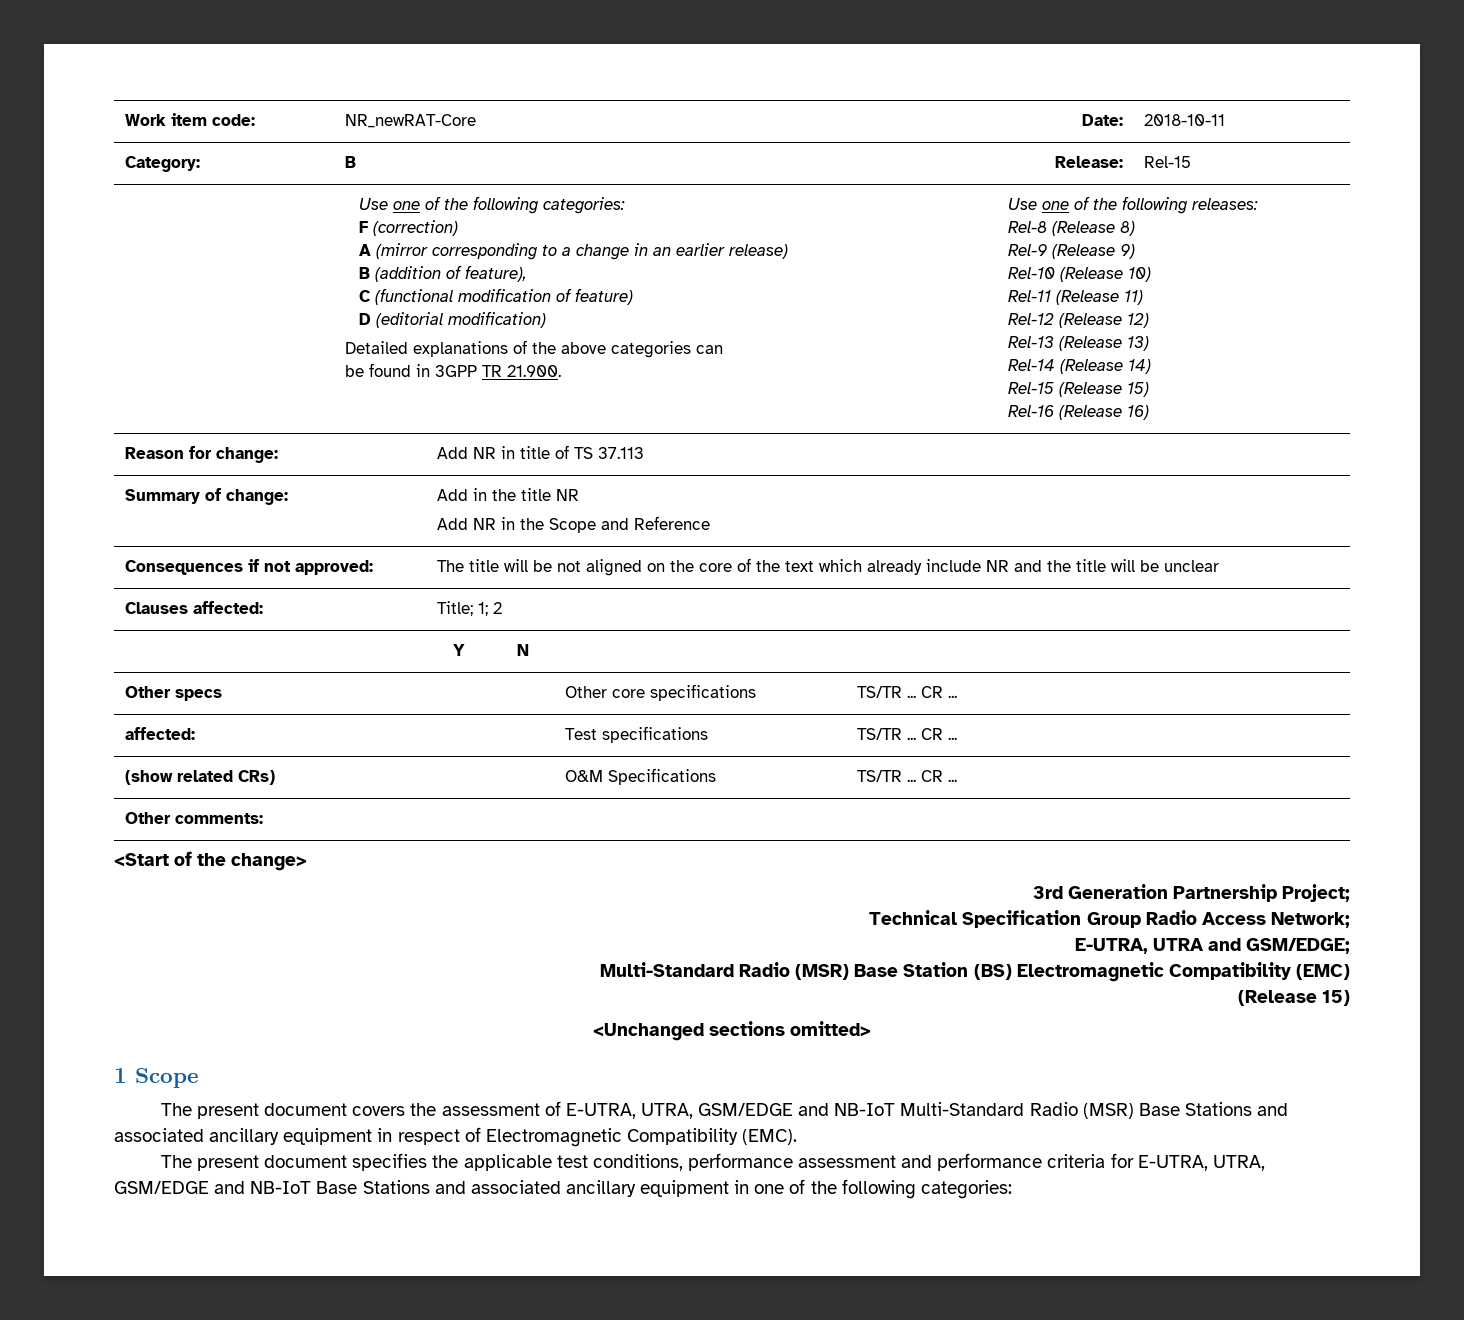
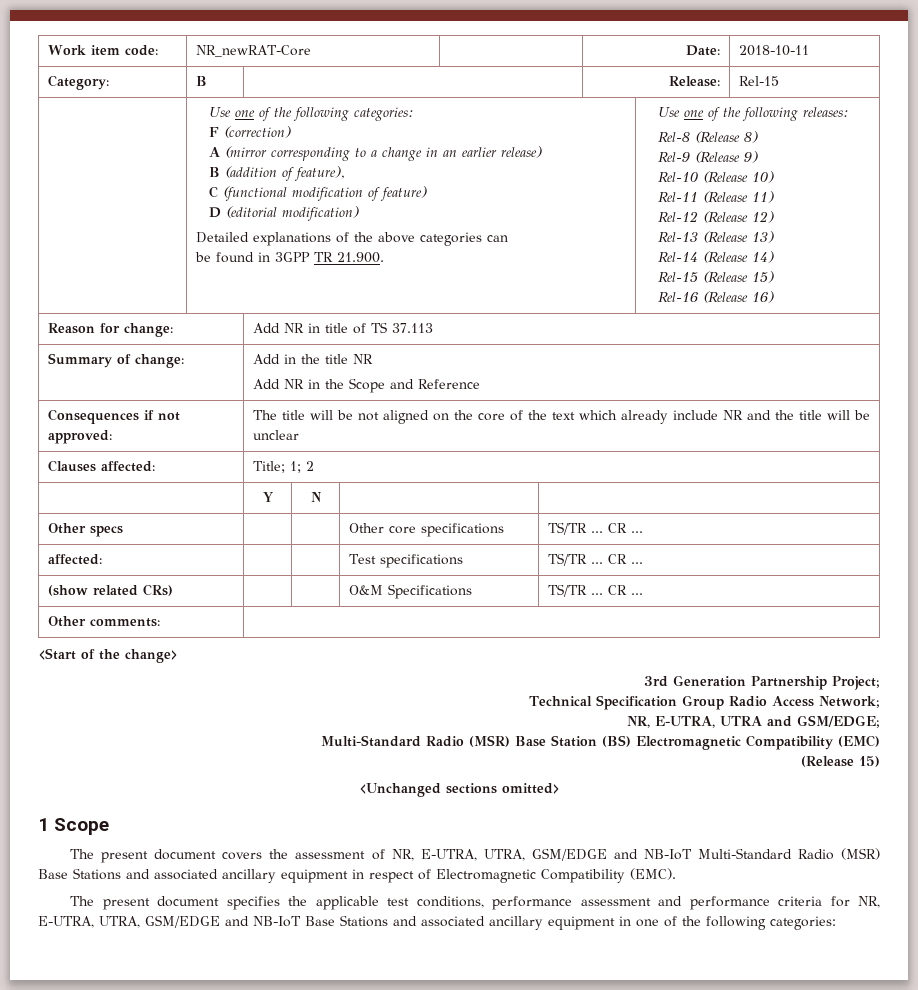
(1351, 920) none -> [627,716,650,728] NR,
(561, 1108) none -> [391,849,414,861] NR,
(1134, 1160) none -> [858,896,881,908] NR,

